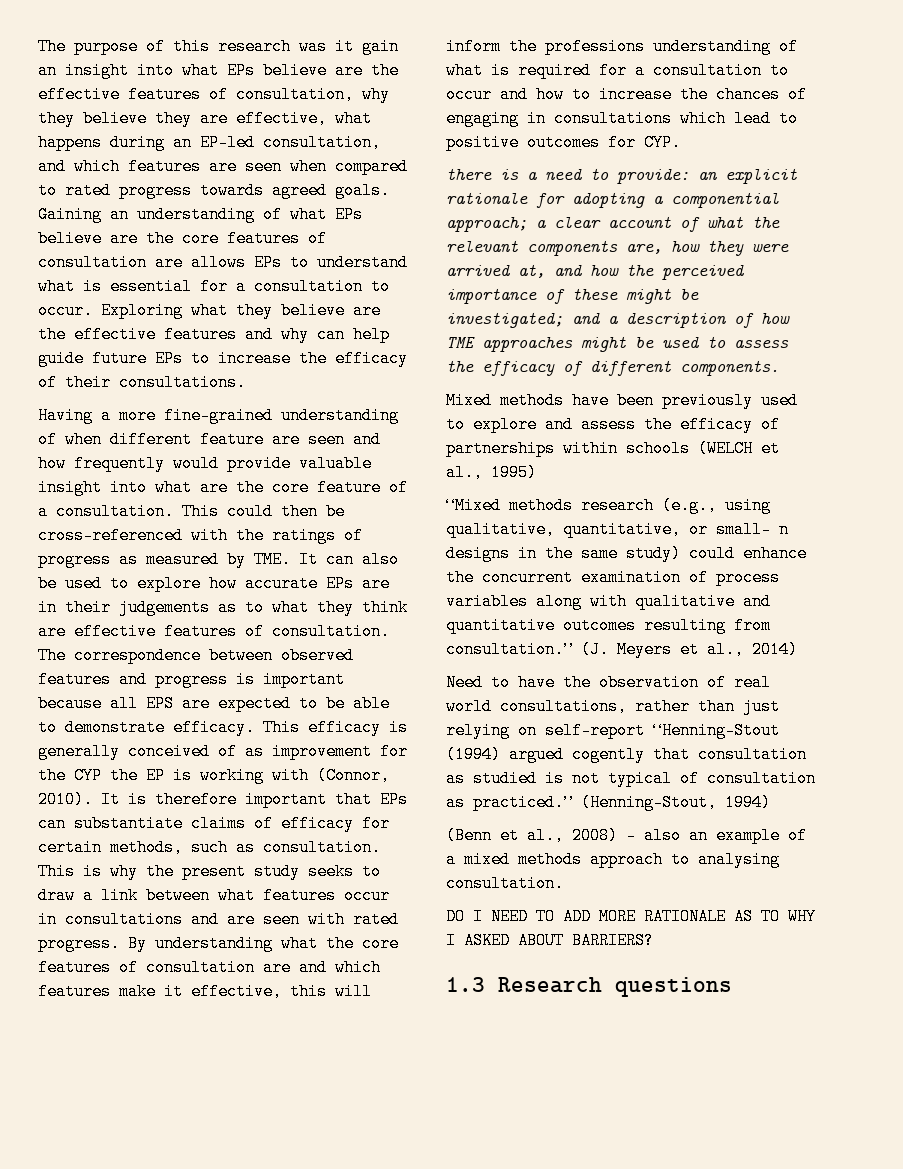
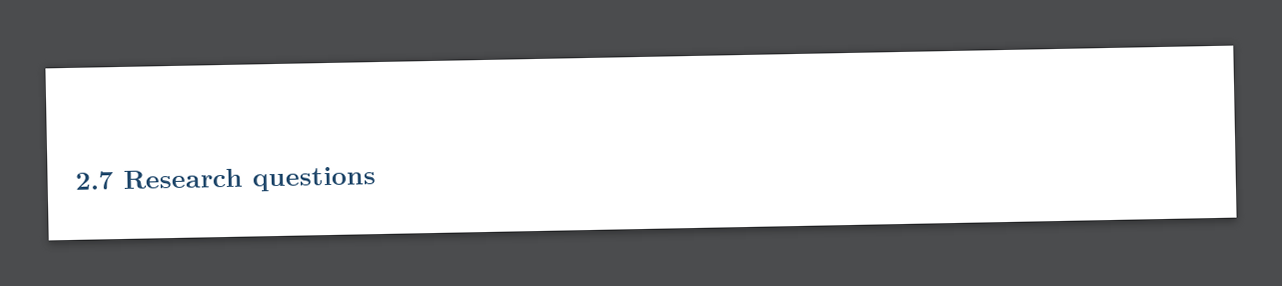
[38,38,399,55] [38,62,399,79] [38,86,390,103] [38,110,372,127] [38,134,381,151] [38,158,408,175] [38,182,390,199] [38,206,363,223] [38,230,327,247] [38,254,408,271] [38,278,390,295] [38,302,381,319] [38,326,390,343] [38,350,408,367] [38,374,246,391] [38,407,399,424] [38,431,381,448] [38,455,372,472] [38,479,408,496] [38,503,345,520] [38,527,363,544] [38,551,399,568] [38,575,390,592] [38,599,408,616] [38,623,390,640] [38,647,354,664] [38,671,345,688] [38,695,390,712] [38,719,408,736] [38,743,408,760] [38,767,390,784] [38,791,408,808] [38,815,390,832] [38,839,381,856] [38,863,381,880] [38,887,390,904] [38,911,399,928] [38,935,399,952] [38,959,381,976] [38,983,372,1000] [446,38,798,55] [446,62,789,79] [446,86,807,103] [446,110,798,127] [446,134,681,151] [446,168,797,184] [446,192,779,208] [446,216,780,232] [446,240,789,256] [446,264,744,280] [446,288,699,304] [446,312,790,328] [446,336,789,352] [446,360,779,376] [446,392,798,409] [446,416,780,433] [446,440,780,457] [446,464,537,481] [446,497,771,514] [446,521,789,538] [446,545,807,562] [446,569,780,586] [446,593,771,610] [446,617,771,634] [446,641,798,658] [446,674,771,691] [446,698,780,715] [446,722,780,739] [446,746,807,763] [446,770,816,787] [446,794,771,811] [446,827,807,844] [446,851,780,868] [446,875,564,892] [446,908,816,925] [446,932,654,949] [446,977,485,992] The purpose of this research was it gain an insight into what EPs believe are the effective features of consultation, why they believe they are effective, what happens during an EP-led consultation, and which features are seen when compared to rated progress towards agreed goals. Gaining an understanding of what EPs believe are the core features of consultation are allows EPs to understand what is essential for a consultation to occur. Exploring what they believe are the effective features and why can help guide future EPs to increase the efficacy of their consultations. // Having a more fine-grained understanding of when different feature are seen and how frequently would provide valuable insight into what are the core feature of a consultation. This could then be cross-referenced with the ratings of progress as measured by TME. It can also be used to explore how accurate EPs are in their judgements as to what they think are effective features of consultation. The correspondence between observed features and progress is important because all EPS are expected to be able to demonstrate efficacy. This efficacy is generally conceived of as improvement for the CYP the EP is working with (Connor, 2010). It is therefore important that EPs can substantiate claims of efficacy for certain methods, such as consultation. This is why the present study seeks to draw a link between what features occur in consultations and are seen with rated progress. By understanding what the core features of consultation are and which features make it effective, this will inform the professions understanding of what is required for a consultation to occur and how to increase the chances of engaging in consultations which lead to positive outcomes for CYP. // there is a need to provide: an explicit rationale for adopting a componential approach; a clear account of what the relevant components are, how they were arrived at, and how the perceived importance of these might be investigated; and a description of how TME approaches might be used to assess the efficacy of different components. // Mixed methods have been previously used to explore and assess the efficacy of partnerships within schools (WELCH et al., 1995) // “Mixed methods research (e.g., using qualitative, quantitative, or small- n designs in the same study) could enhance the concurrent examination of process variables along with qualitative and quantitative outcomes resulting from consultation.” (J. Meyers et al., 2014) // Need to have the observation of real world consultations, rather than just relying on self-report “Henning-Stout (1994) argued cogently that consultation as studied is not typical of consultation as practiced.” (Henning-Stout, 1994) // (Benn et al., 2008) - also an example of a mixed methods approach to analysing consultation. // DO I NEED TO ADD MORE RATIONALE AS TO WHY I ASKED ABOUT BARRIERS? // 1.3 -> [75,171,114,190] 2.7

